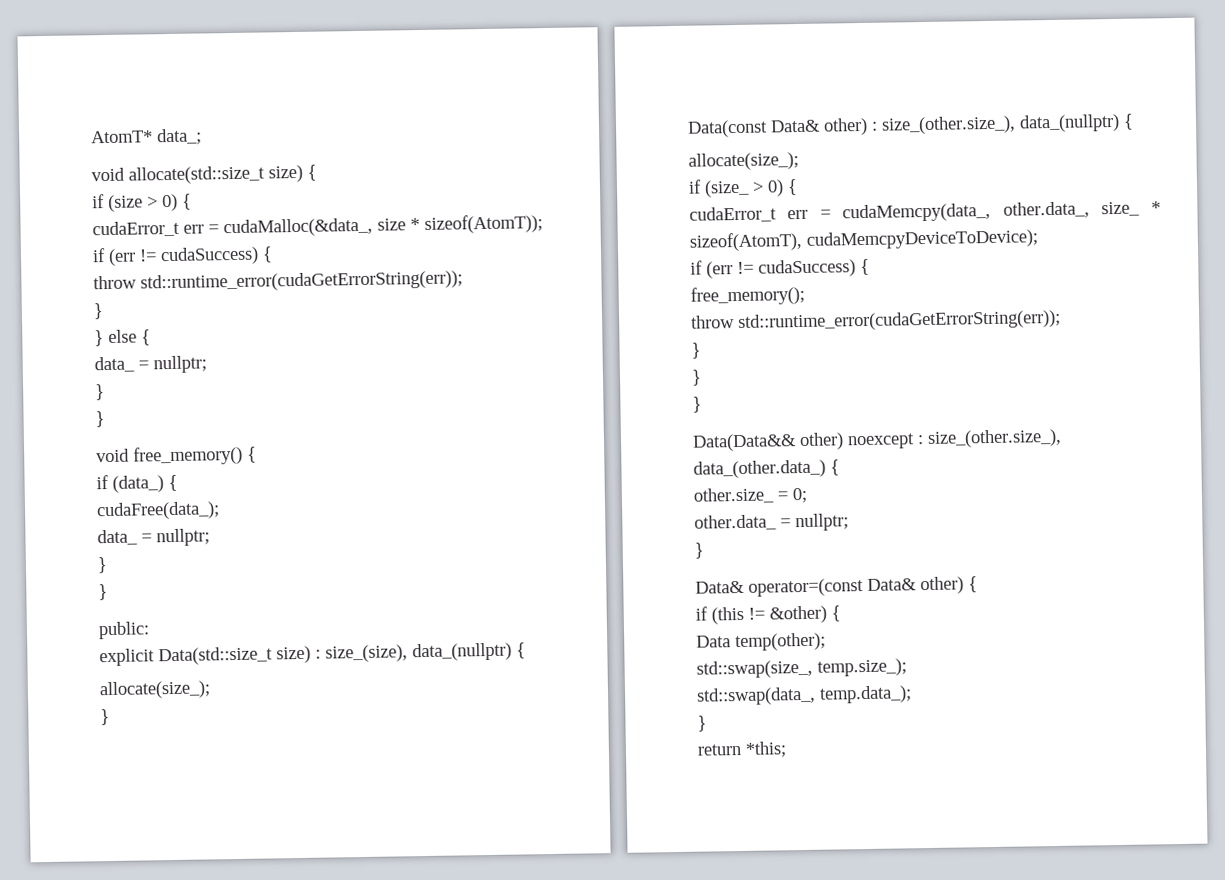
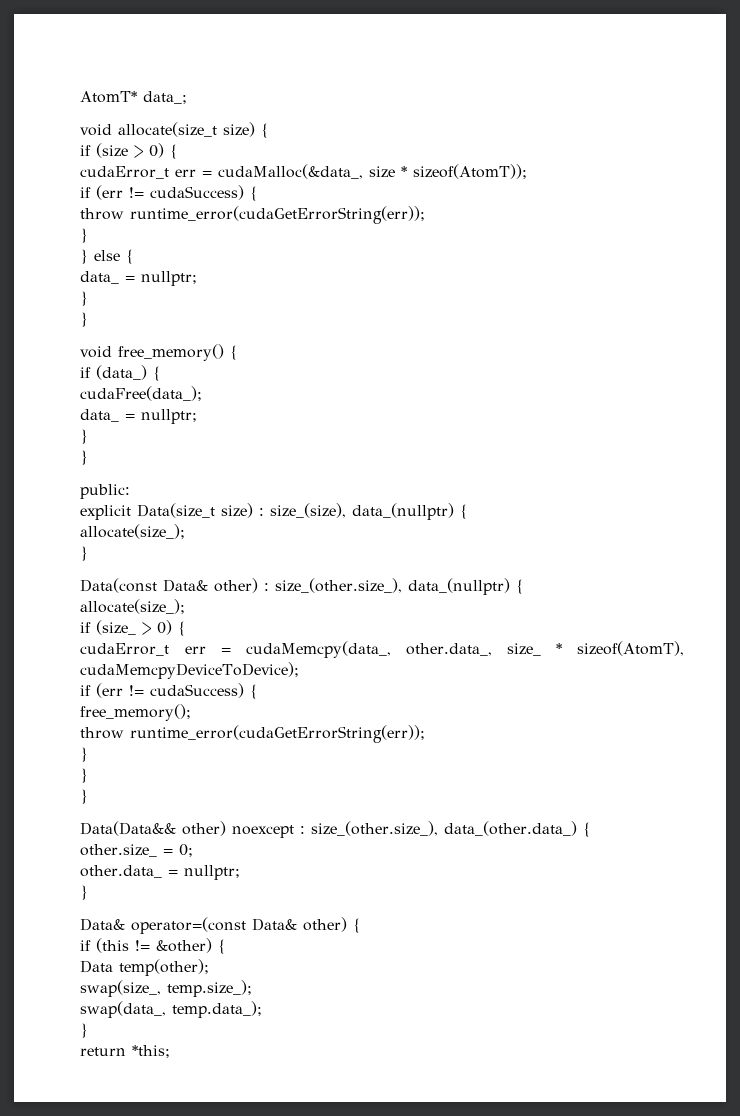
[127,165,265,185] allocate(std::size_t -> [118,122,218,137] allocate(size_t
[139,270,463,293] std::runtime_error(cudaGetErrorString(err)); -> [130,206,426,224] runtime_error(cudaGetErrorString(err));
[157,646,273,666] Data(std::size_t -> [137,503,216,518] Data(size_t
[737,309,1061,333] std::runtime_error(cudaGetErrorString(err)); -> [130,725,426,743] runtime_error(cudaGetErrorString(err));
[695,659,813,679] std::swap(size_, -> [80,980,162,997] swap(size_,
[695,686,816,706] std::swap(data_, -> [80,1001,167,1018] swap(data_,

